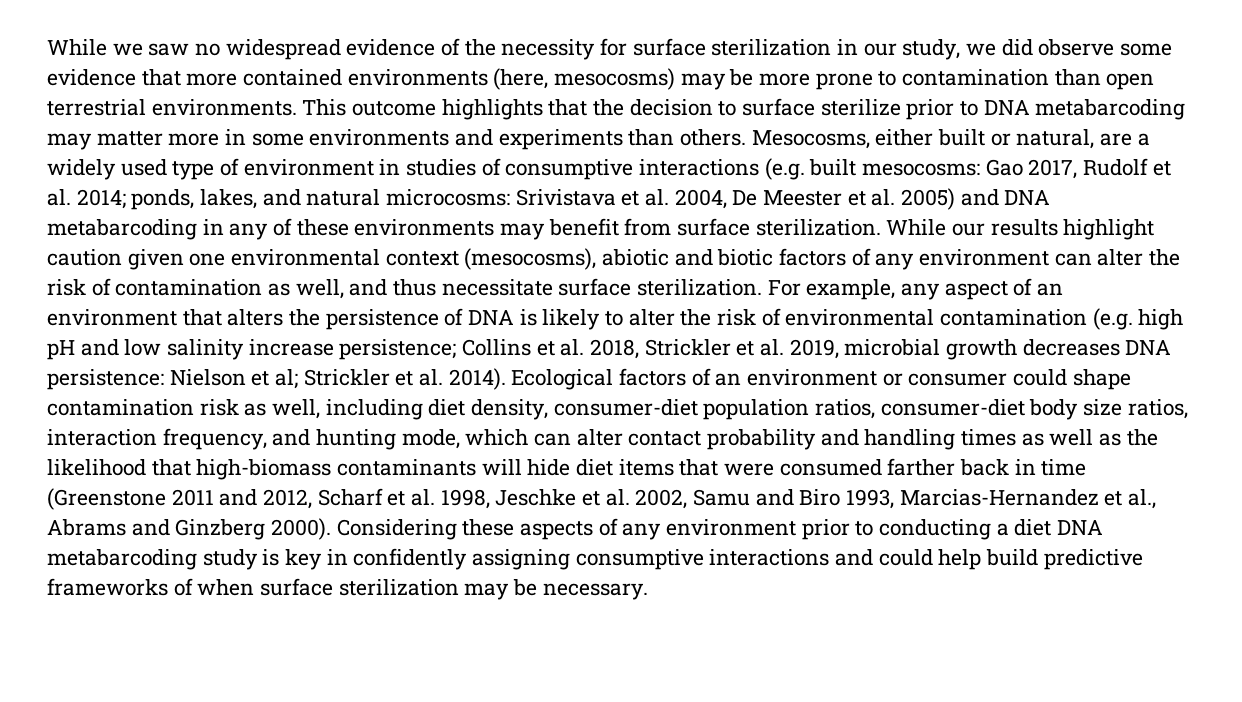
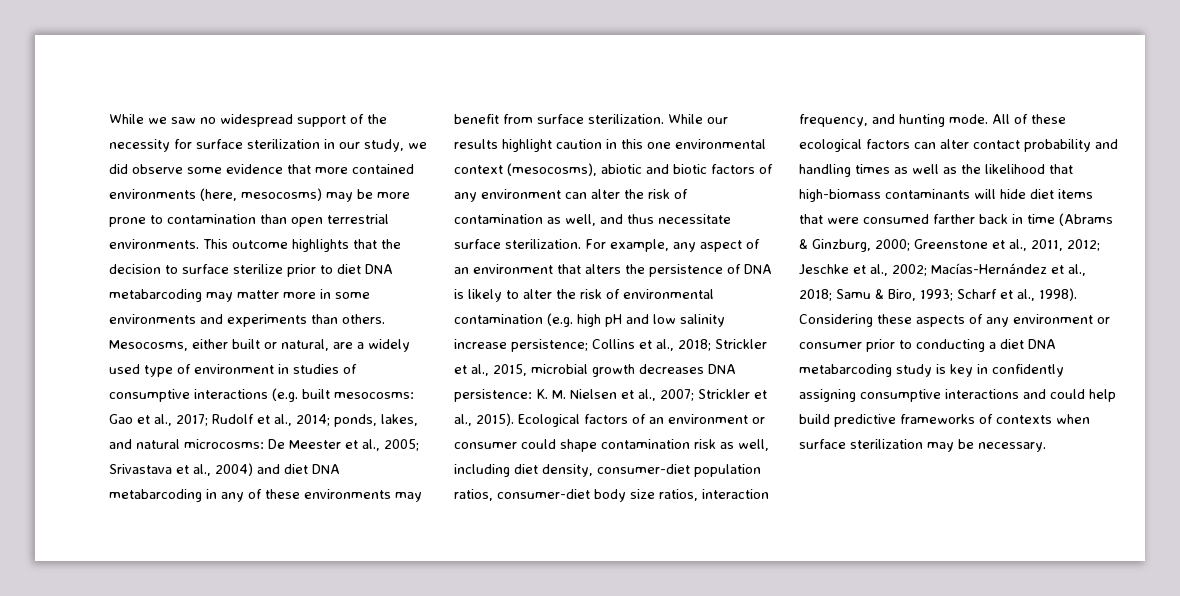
[346,39,436,56] evidence -> [297,115,346,127] support
(979, 108) none -> [337,264,361,274] diet
[1028,159,1078,179] 2017, -> [137,414,208,426] et al., 2017;
[47,189,71,206] al. -> [274,414,292,426] al.,
[515,188,999,210] Srivistava et al. 2004, De Meester et al. 2005) and -> [268,439,419,451] [109,463,308,476] De Meester et al., 2005; Srivastava et al., 2004) and diet
[127,249,184,270] given -> [606,139,643,149] in this
[560,339,839,359] al. 2018, Strickler et al. 2019, -> [656,339,767,351] [454,364,527,376] al., 2018; Strickler et al., 2015,
[169,368,506,390] Nielson et al; Strickler et al. 2014). -> [536,389,767,401] [454,413,514,426] K. M. Nielsen et al., 2007; Strickler et al., 2015).
[401,429,529,449] mode, which -> [949,114,1066,124] [799,139,910,152] mode. All of these ecological factors
[47,488,1157,510] [47,518,332,540] (Greenstone 2011 and 2012, Scharf et al. 1998, Jeschke et al. 2002, Samu and Biro 1993, Marcias-Hernandez et al., Abrams and Ginzberg 2000). -> [1059,213,1113,226] [799,239,1100,252] [799,263,1086,276] [799,288,1077,301] (Abrams & Ginzburg, 2000; Greenstone et al., 2011, 2012; Jeschke et al., 2002; Macías-Hernández et al., 2018; Samu & Biro, 1993; Scharf et al., 1998).
(797, 527) none -> [1097,317,1110,324] [799,342,862,349] or consumer
(193, 587) none -> [996,415,1052,424] contexts

